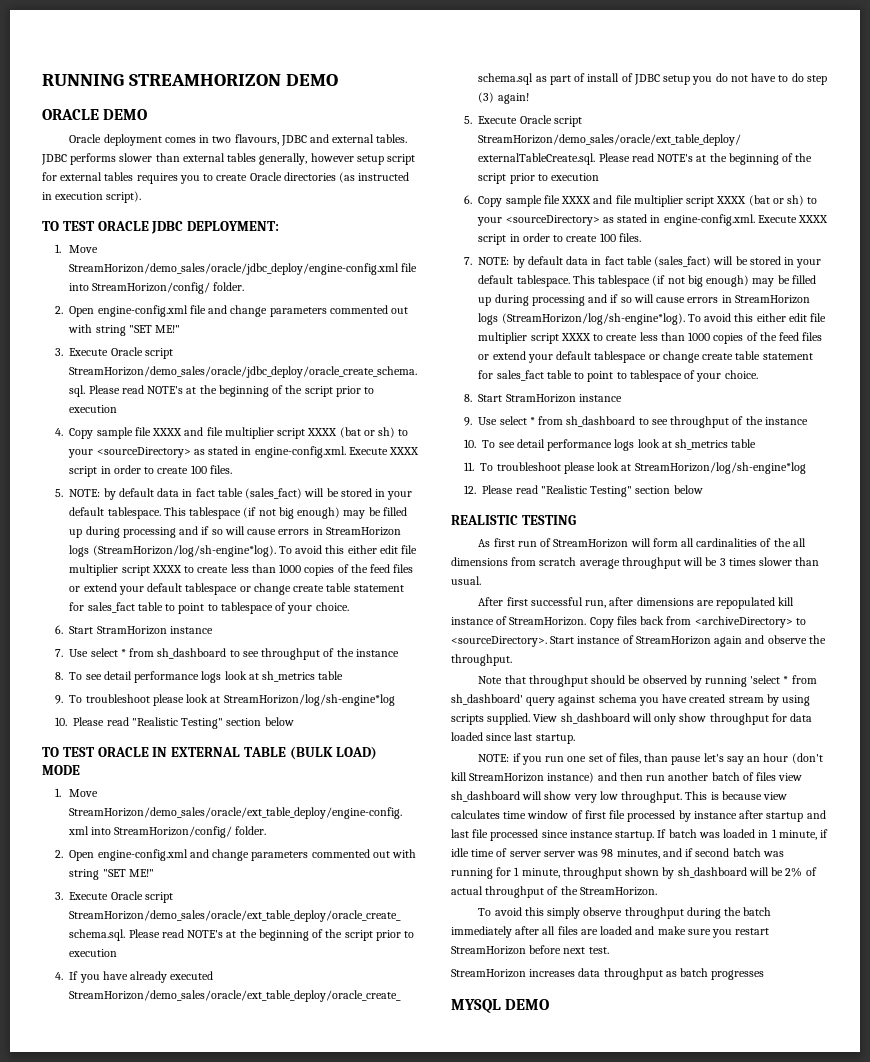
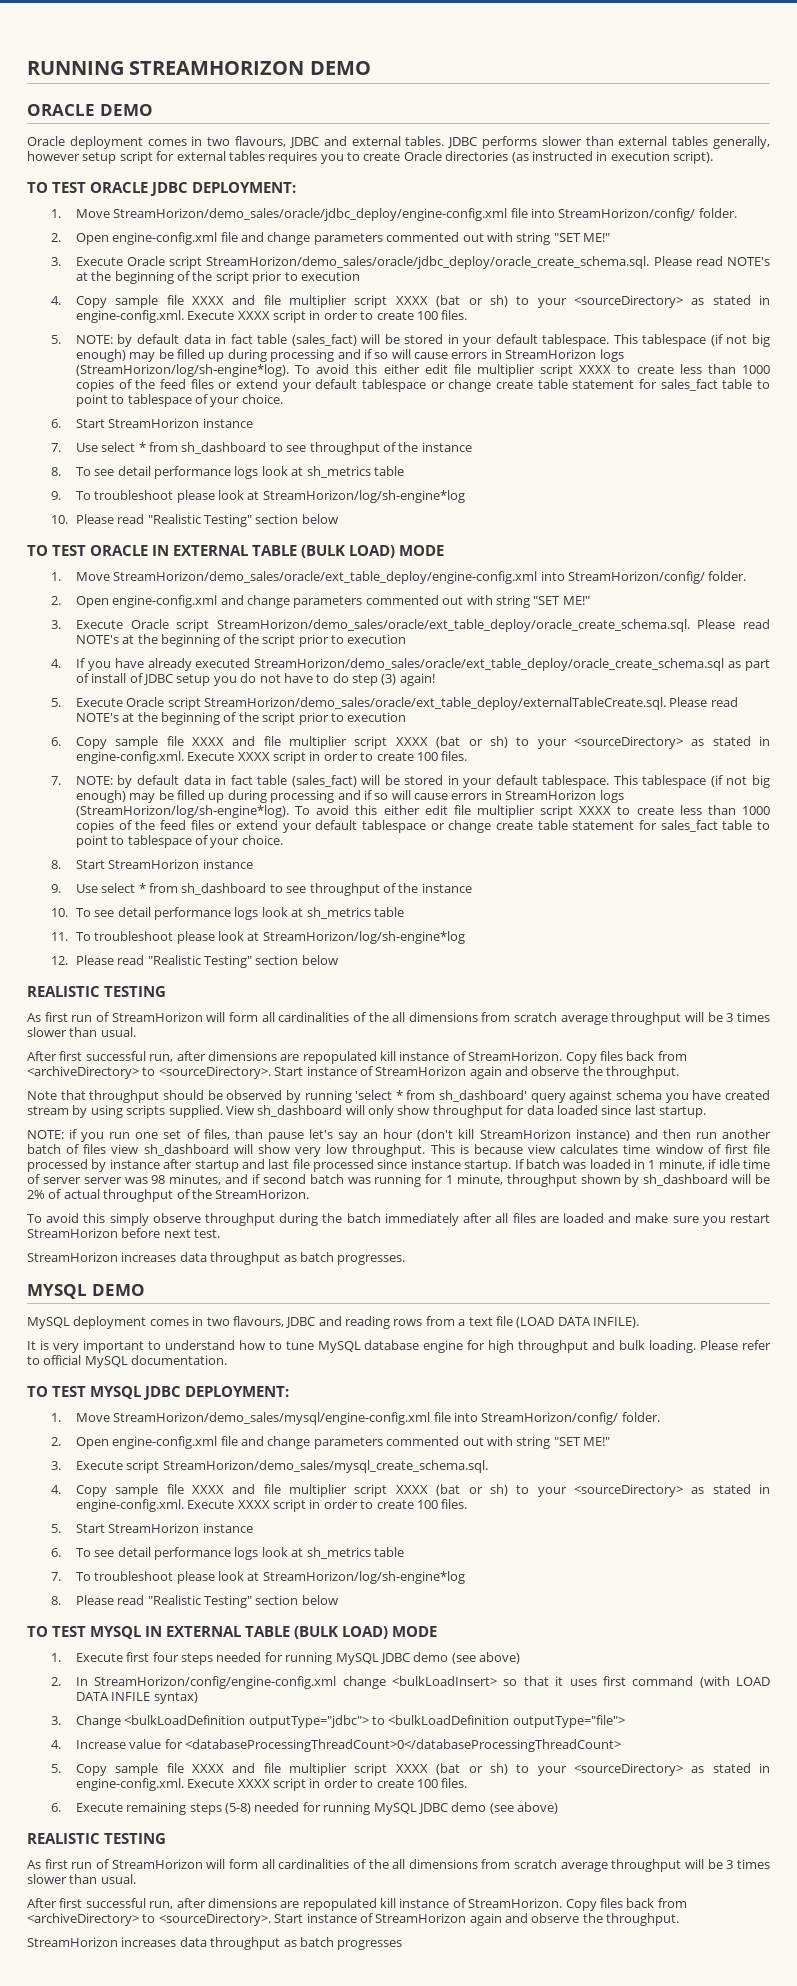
[96,626,167,635] StramHorizon -> [108,418,200,428] StreamHorizon
[505,394,576,403] StramHorizon -> [108,859,200,869] StreamHorizon
[711,970,765,980] progresses -> [337,1255,406,1265] progresses.
(550, 1004) none -> [27,1316,639,1329] [27,1340,771,1353] [27,1355,228,1368] [27,1386,289,1400] [51,1412,660,1425] [51,1436,611,1449] [51,1460,488,1473] [51,1484,770,1497] [75,1499,468,1512] [51,1523,253,1533] [51,1547,404,1560] [51,1571,465,1584] [51,1595,338,1608] [27,1626,437,1639] [51,1652,521,1665] [51,1676,771,1689] [75,1692,198,1704] [51,1715,625,1728] [51,1739,622,1752] [51,1763,770,1776] [75,1778,468,1791] [51,1802,559,1815] [27,1833,166,1844] [27,1859,770,1872] [27,1874,136,1884] [27,1898,687,1911] [27,1913,680,1926] [27,1937,403,1950] // MySQL deployment comes in two flavours, JDBC and reading rows from a text file (LOAD DATA INFILE). // It is very important to understand how to tune MySQL database engine for high throughput and bulk loading. Please refer to official MySQL documentation. // TO TEST MYSQL JDBC DEPLOYMENT: // 1. Move StreamHorizon/demo_sales/mysql/engine-config.xml file into StreamHorizon/config/ folder. // 2. Open engine-config.xml file and change parameters commented out with string "SET ME!" // 3. Execute script StreamHorizon/demo_sales/mysql_create_schema.sql. // 4. Copy sample file XXXX and file multiplier script XXXX (bat or sh) to your <sourceDirectory> as stated in engine-config.xml. Execute XXXX script in order to create 100 files. // 5. Start StreamHorizon instance // 6. To see detail performance logs look at sh_metrics table // 7. To troubleshoot please look at StreamHorizon/log/sh-engine*log // 8. Please read "Realistic Testing" section below // TO TEST MYSQL IN EXTERNAL TABLE (BULK LOAD) MODE // 1. Execute first four steps needed for running MySQL JDBC demo (see above) // 2. In StreamHorizon/config/engine-config.xml change <bulkLoadInsert> so that it uses first command (with LOAD DATA INFILE syntax) // 3. Change <bulkLoadDefinition outputType="jdbc"> to <bulkLoadDefinition outputType="file"> // 4. Increase value for <databaseProcessingThreadCount>0</databaseProcessingThreadCount> // 5. Copy sample file XXXX and file multiplier script XXXX (bat or sh) to your <sourceDirectory> as stated in engine-config.xml. Execute XXXX script in order to create 100 files. // 6. Execute remaining steps (5-8) needed for running MySQL JDBC demo (see above) // REALISTIC TESTING // As first run of StreamHorizon will form all cardinalities of the all dimensions from scratch average throughput will be 3 times slower than usual. // After first successful run, after dimensions are repopulated kill instance of StreamHorizon. Copy files back from <archiveDirectory> to <sourceDirectory>. Start instance of StreamHorizon again and observe the throughput. // StreamHorizon increases data throughput as batch progresses

